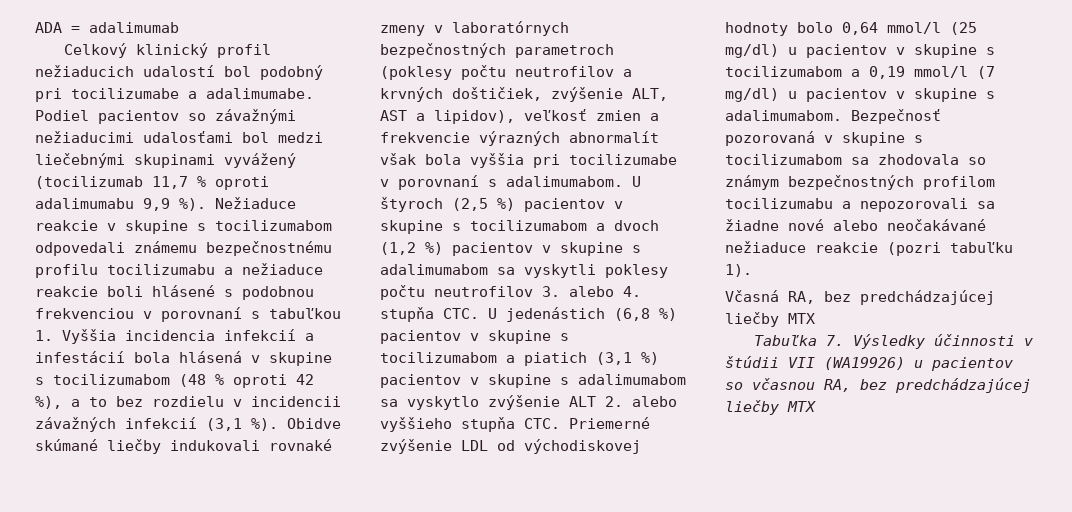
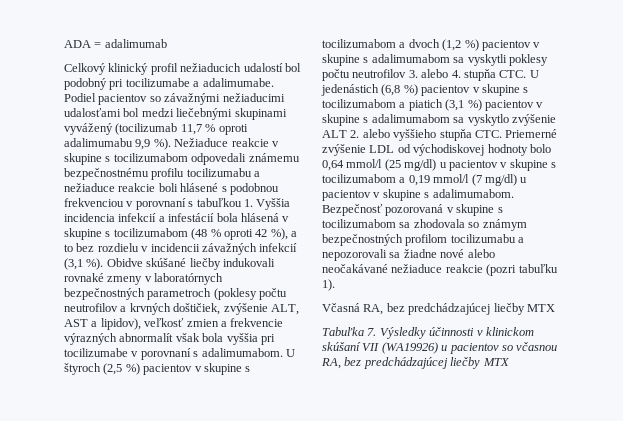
[35,439,98,451] skúmané -> [146,258,187,267] skúšané
[725,356,779,368] štúdii -> [485,327,534,336] [322,342,361,351] klinickom skúšaní

